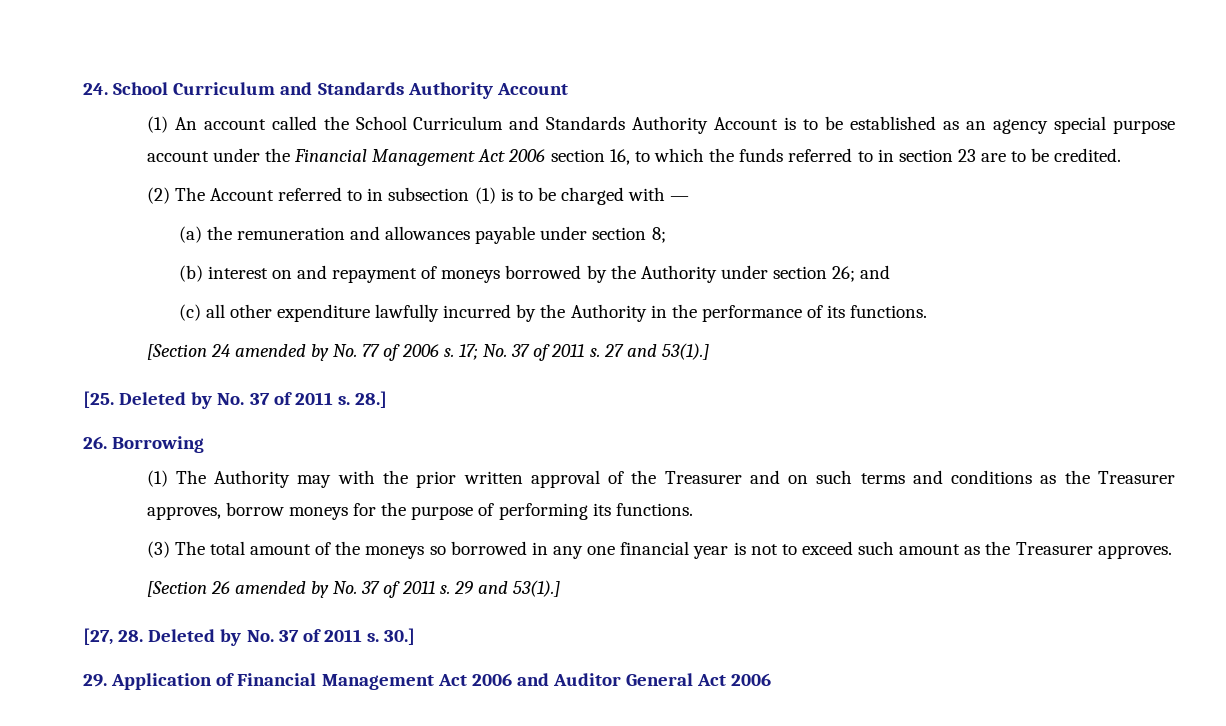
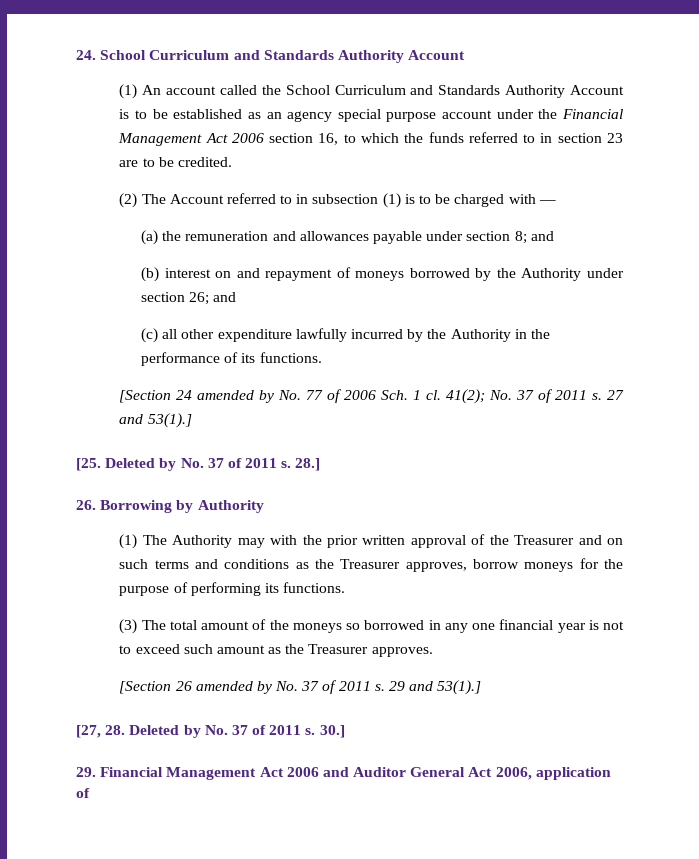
(666, 235) none -> [530,231,554,241] and
[443,344,478,360] s. 17; -> [381,389,486,404] Sch. 1 cl. 41(2);
(205, 444) none -> [176,500,264,513] by Authority
[111,673,235,690] Application of -> (96, 772) none
[731,673,772,686] 2006 -> [495,767,611,780] [76,788,90,798] 2006, application of

